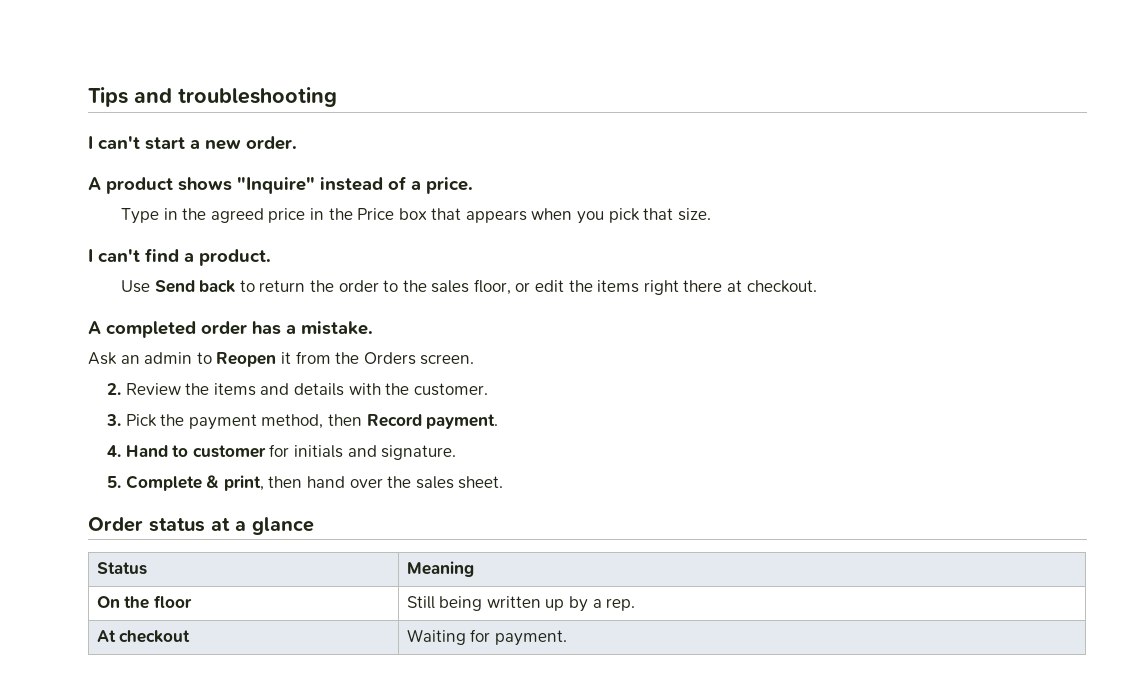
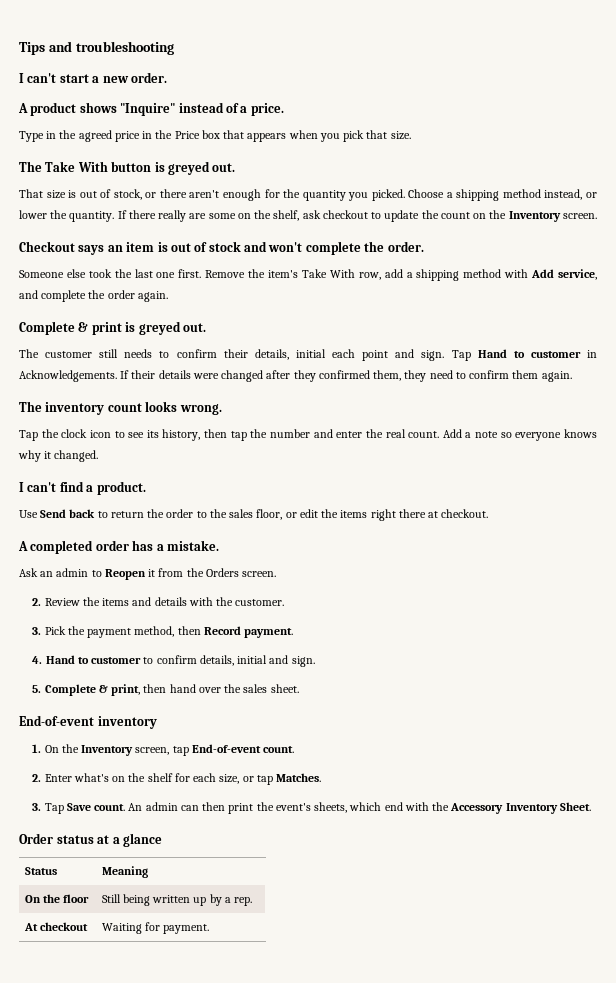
(711, 214) none -> [19,161,236,175] [19,189,597,201] [19,210,597,222] [19,241,424,255] [19,269,597,281] [19,290,168,302] [19,321,206,335] [19,349,598,361] [19,370,572,382] [19,401,222,415] [19,429,597,441] [18,450,99,462] // The Take With button is greyed out. // That size is out of stock, or there aren't enough for the quantity you picked. Choose a shipping method instead, or lower the quantity. If there really are some on the shelf, ask checkout to update the count on the Inventory screen. // Checkout says an item is out of stock and won't complete the order. // Someone else took the last one first. Remove the item's Take With row, add a shipping method with Add service, and complete the order again. // Complete & print is greyed out. // The customer still needs to confirm their details, initial each point and sign. Tap Hand to customer in Acknowledgements. If their details were changed after they confirmed them, they need to confirm them again. // The inventory count looks wrong. // Tap the clock icon to see its history, then tap the number and enter the real count. Add a note so everyone knows why it changed.
[269,444,457,460] for initials and signature. -> [143,655,315,667] to confirm details, initial and sign.
(504, 482) none -> [19,715,157,729] [32,744,295,756] [32,773,322,785] [32,802,591,814] // End-of-event inventory // 1. On the Inventory screen, tap End-of-event count. // 2. Enter what's on the shelf for each size, or tap Matches. // 3. Tap Save count. An admin can then print the event's sheets, which end with the Accessory Inventory Sheet.

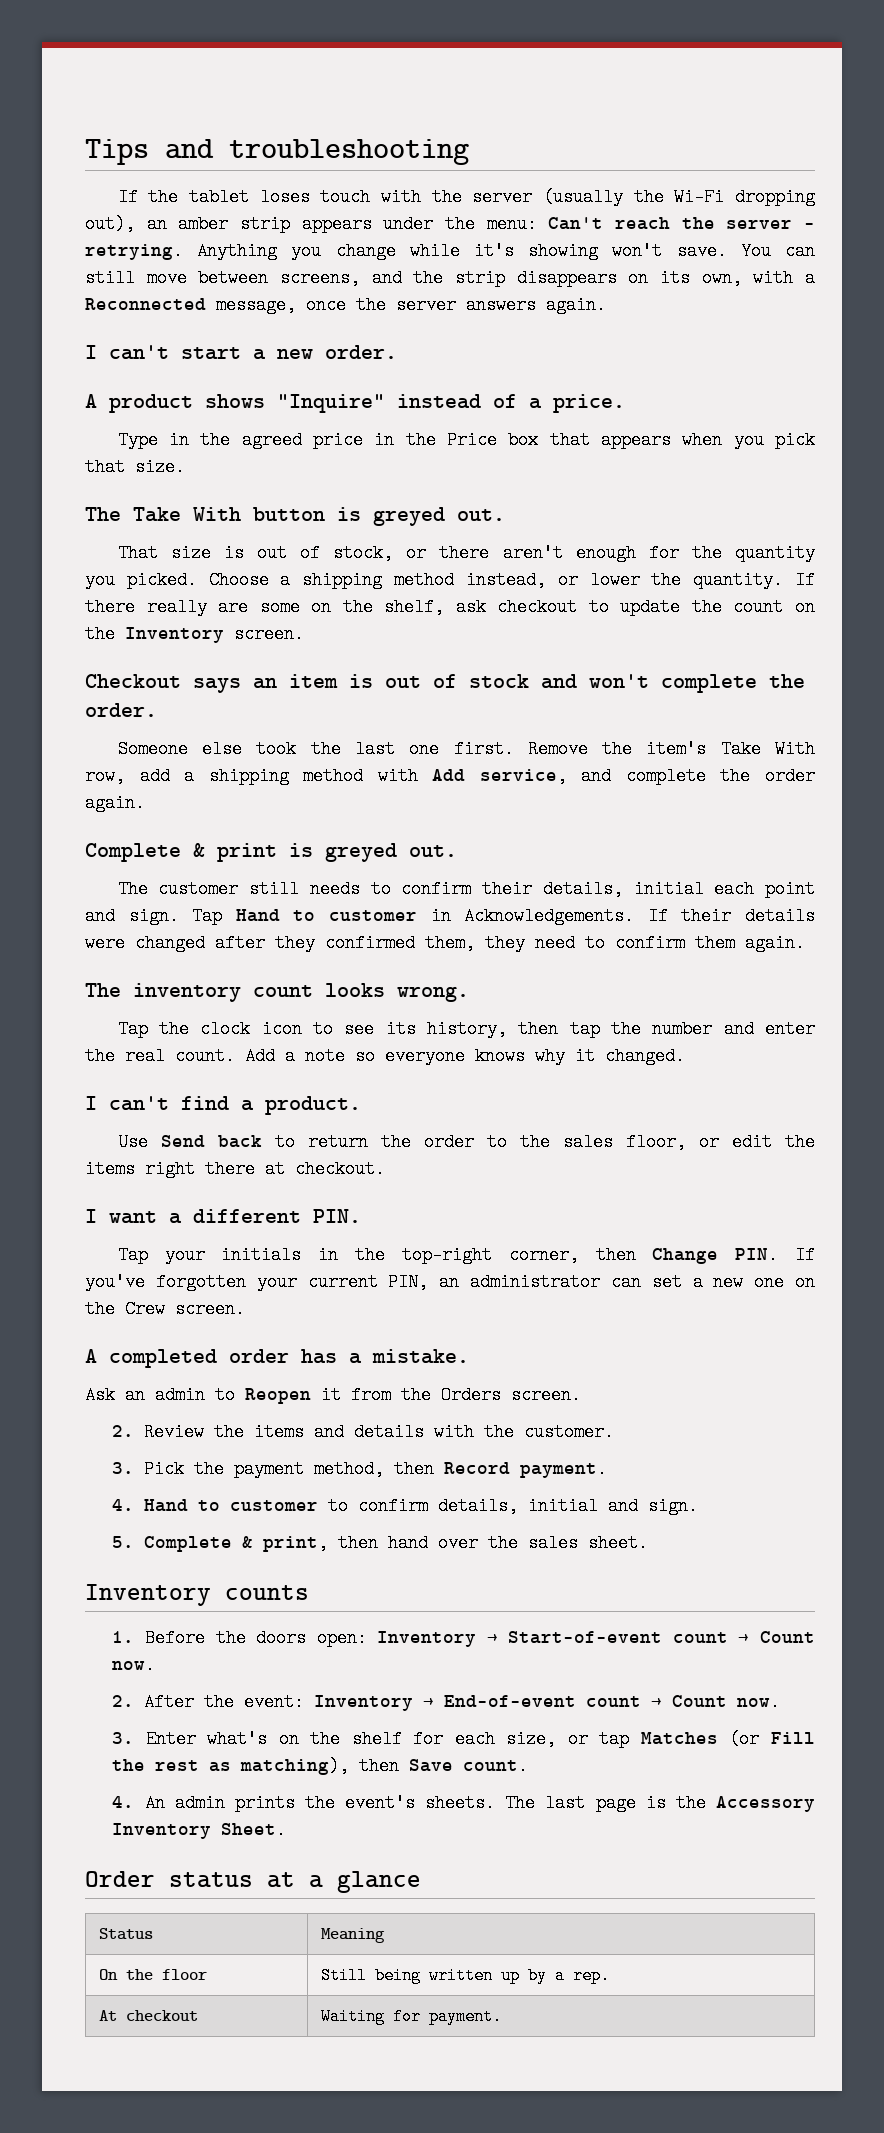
(174, 48) none -> [117,188,815,206] [85,215,815,233] [85,242,816,260] [85,269,815,287] [85,296,606,314] // If the tablet loses touch with the server (usually the Wi-Fi dropping out), an amber strip appears under the menu: Can't reach the server - retrying. Anything you change while it's showing won't save. You can still move between screens, and the strip disappears on its own, with a Reconnected message, once the server answers again.
(489, 513) none -> [85,1209,361,1224] [117,1246,816,1264] [85,1273,816,1291] [85,1300,245,1318] // I want a different PIN. // Tap your initials in the top-right corner, then Change PIN. If you've forgotten your current PIN, an administrator can set a new one on the Crew screen.
[19,715,157,729] End-of-event inventory -> [85,1584,309,1606] Inventory counts
[44,744,295,756] [32,774,42,782] On the Inventory screen, tap End-of-event count. // 2. -> [144,1629,815,1647] [112,1656,156,1674] [112,1693,781,1711] [112,1732,135,1744] Before the doors open: Inventory → Start-of-event count → Count now. // 2. After the event: Inventory → End-of-event count → Count now. // 3.
[276,773,322,782] [32,803,64,814] Matches. // 3. Tap -> [640,1730,816,1748] [112,1757,400,1775] Matches (or Fill the rest as matching), then
(126, 807) none -> [112,1796,135,1808] // 4.
[180,802,429,814] can then print the event's sheets, which end with -> [234,1794,666,1812] prints the event's sheets. The last page is

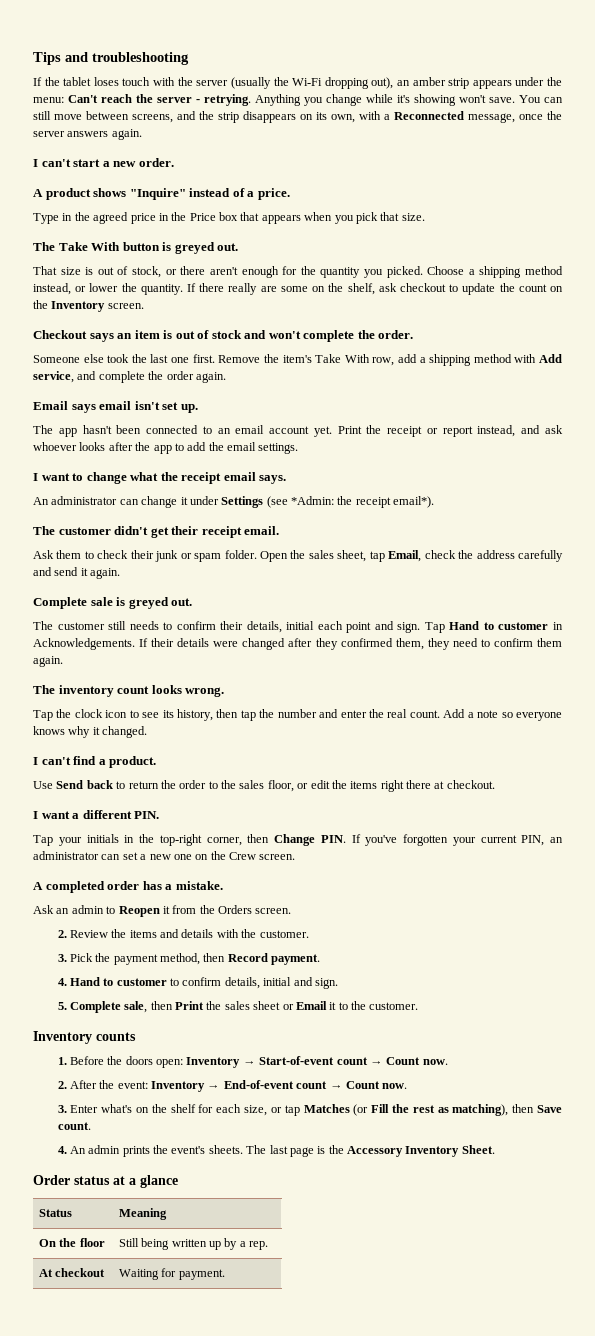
[85,843,277,862] // Complete & print -> [33,401,198,413] [33,425,563,437] [33,442,299,454] [33,472,287,484] [33,496,435,508] [33,526,280,538] [33,550,564,562] [33,567,121,579] [33,597,113,609] // Email says email isn't set up. // The app hasn't been connected to an email account yet. Print the receipt or report instead, and ask whoever looks after the app to add the email settings. // I want to change what the receipt email says. // An administrator can change it under Settings (see *Admin: the receipt email*). // The customer didn't get their receipt email. // Ask them to check their junk or spam folder. Open the sales sheet, tap Email, check the address carefully and send it again. // Complete sale
[242,1534,649,1552] & print, then hand over the sales sheet. -> [124,1001,419,1013] sale, then Print the sales sheet or Email it to the customer.

